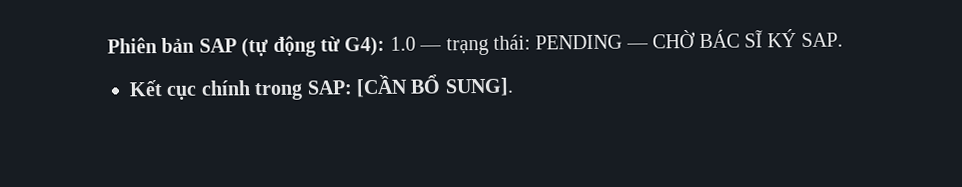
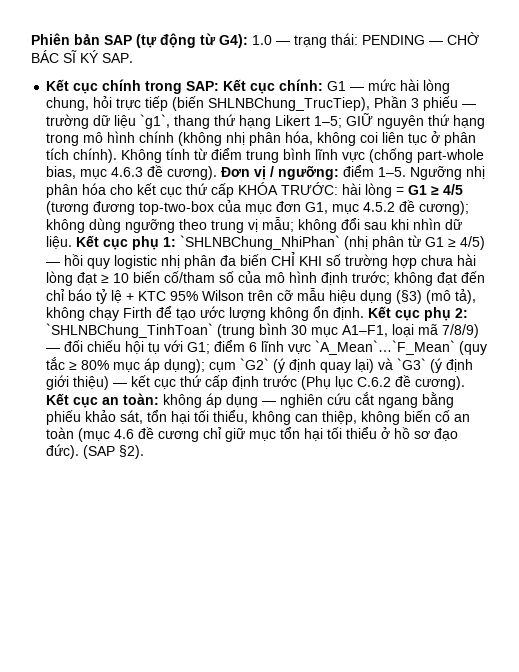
[356,74,514,98] [CẦN BỔ SUNG]. -> [223,79,451,94] [46,96,477,111] [46,113,486,129] [46,131,477,146] [46,148,485,163] [46,165,486,180] [46,182,464,198] [46,200,470,215] [46,217,463,233] [46,235,486,250] [46,252,477,269] [46,271,486,286] [46,288,477,304] [46,306,469,321] [46,323,480,338] [46,340,488,355] [46,357,474,373] [46,375,466,390] [46,392,455,408] [46,410,471,425] [46,427,459,442] [46,444,145,459] Kết cục chính: G1 — mức hài lòng chung, hỏi trực tiếp (biến SHLNBChung_TrucTiep), Phần 3 phiếu — trường dữ liệu `g1`, thang thứ hạng Likert 1–5; GIỮ nguyên thứ hạng trong mô hình chính (không nhị phân hóa, không coi liên tục ở phân tích chính). Không tính từ điểm trung bình lĩnh vực (chống part-whole bias, mục 4.6.3 đề cương). Đơn vị / ngưỡng: điểm 1–5. Ngưỡng nhị phân hóa cho kết cục thứ cấp KHÓA TRƯỚC: hài lòng = G1 ≥ 4/5 (tương đương top-two-box của mục đơn G1, mục 4.5.2 đề cương); không dùng ngưỡng theo trung vị mẫu; không đổi sau khi nhìn dữ liệu. Kết cục phụ 1: `SHLNBChung_NhiPhan` (nhị phân từ G1 ≥ 4/5) — hồi quy logistic nhị phân đa biến CHỈ KHI số trường hợp chưa hài lòng đạt ≥ 10 biến cố/tham số của mô hình định trước; không đạt đến chỉ báo tỷ lệ + KTC 95% Wilson trên cỡ mẫu hiệu dụng (§3) (mô tả), không chạy Firth để tạo ước lượng không ổn định. Kết cục phụ 2: `SHLNBChung_TinhToan` (trung bình 30 mục A1–F1, loại mã 7/8/9) — đối chiếu hội tụ với G1; điểm 6 lĩnh vực `A_Mean`…`F_Mean` (quy tắc ≥ 80% mục áp dụng); cụm `G2` (ý định quay lại) và `G3` (ý định giới thiệu) — kết cục thứ cấp định trước (Phụ lục C.6.2 đề cương). Kết cục an toàn: không áp dụng — nghiên cứu cắt ngang bằng phiếu khảo sát, tổn hại tối thiểu, không can thiệp, không biến cố an toàn (mục 4.6 đề cương chỉ giữ mục tổn hại tối thiểu ở hồ sơ đạo đức). (SAP §2).

